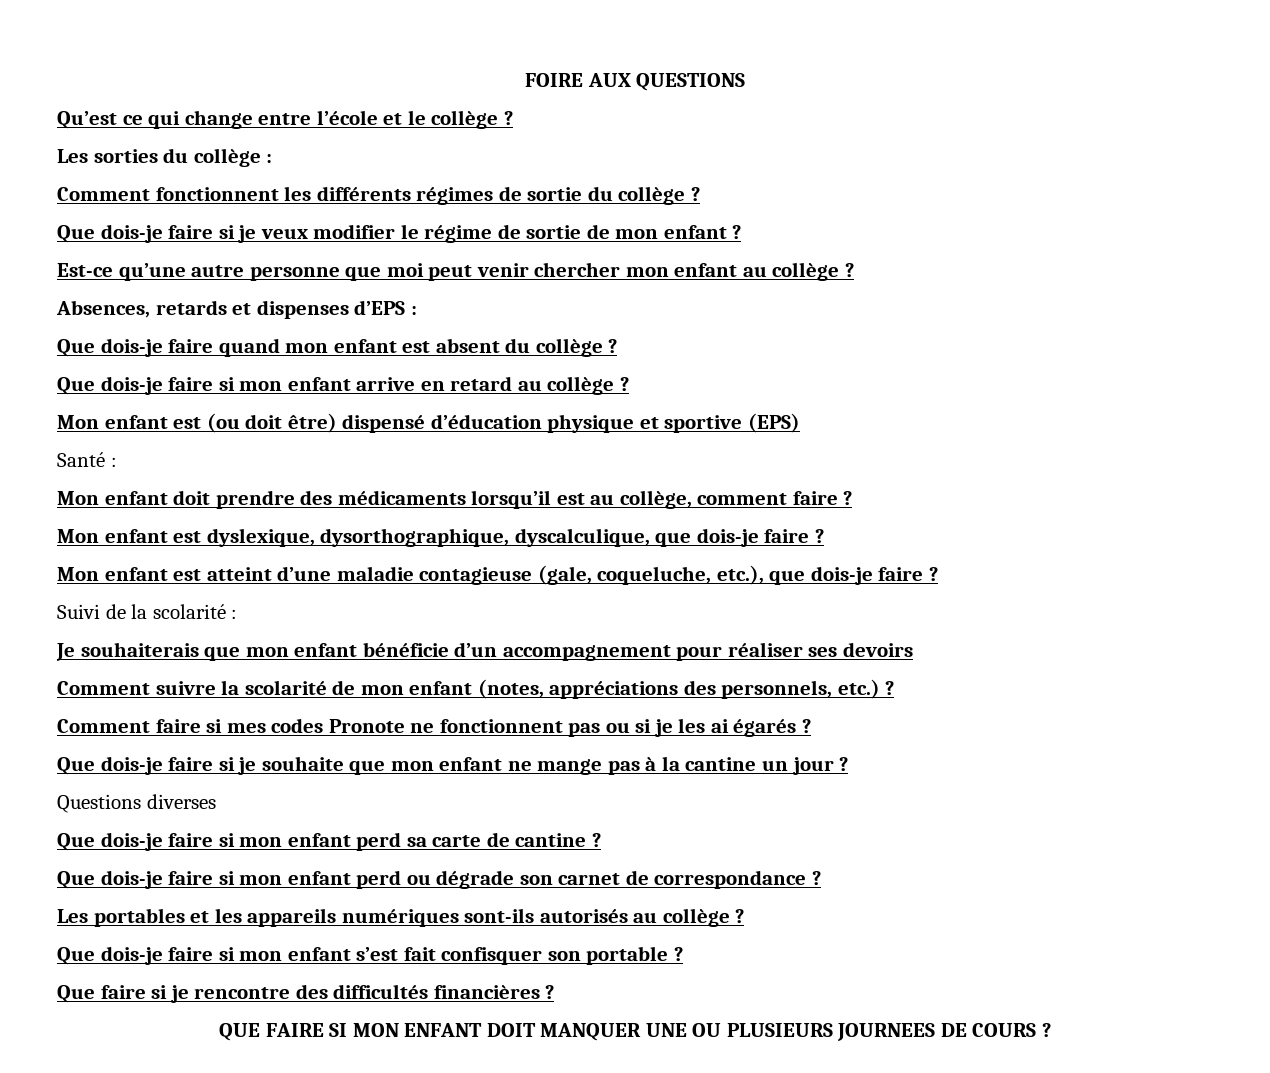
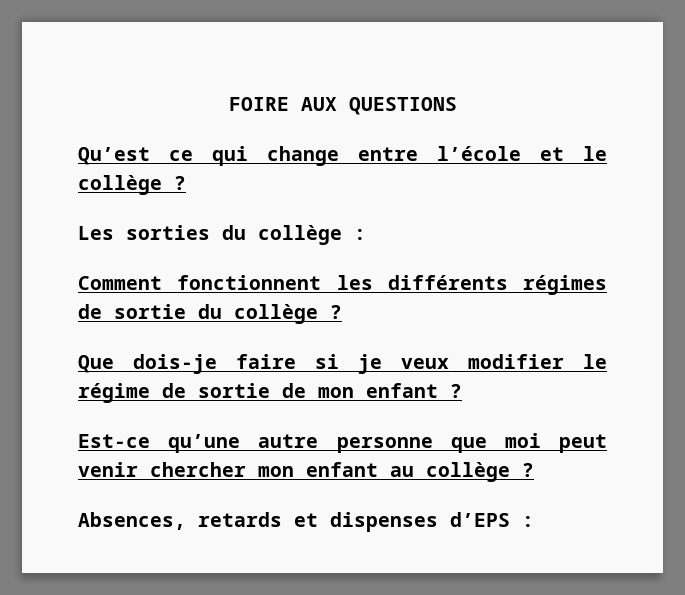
[57,338,618,357] [57,376,629,395] [57,413,800,433] [57,452,117,467] [57,490,853,509] [57,528,824,547] [57,565,938,585] [57,604,238,619] [56,642,913,661] [57,679,895,699] [57,718,812,737] [57,756,849,775] [57,794,216,813] [57,832,601,851] [57,870,821,889] [57,908,745,927] [57,946,683,965] [57,984,555,1003] [219,1023,1051,1041] // Que dois-je faire quand mon enfant est absent du collège ? // Que dois-je faire si mon enfant arrive en retard au collège ? // Mon enfant est (ou doit être) dispensé d’éducation physique et sportive (EPS) // Santé : // Mon enfant doit prendre des médicaments lorsqu’il est au collège, comment faire ? // Mon enfant est dyslexique, dysorthographique, dyscalculique, que dois-je faire ? // Mon enfant est atteint d’une maladie contagieuse (gale, coqueluche, etc.), que dois-je faire ? // Suivi de la scolarité : // Je souhaiterais que mon enfant bénéficie d’un accompagnement pour réaliser ses devoirs // Comment suivre la scolarité de mon enfant (notes, appréciations des personnels, etc.) ? // Comment faire si mes codes Pronote ne fonctionnent pas ou si je les ai égarés ? // Que dois-je faire si je souhaite que mon enfant ne mange pas à la cantine un jour ? // Questions diverses // Que dois-je faire si mon enfant perd sa carte de cantine ? // Que dois-je faire si mon enfant perd ou dégrade son carnet de correspondance ? // Les portables et les appareils numériques sont-ils autorisés au collège ? // Que dois-je faire si mon enfant s’est fait confisquer son portable ? // Que faire si je rencontre des difficultés financières ? // QUE FAIRE SI MON ENFANT DOIT MANQUER UNE OU PLUSIEURS JOURNEES DE COURS ? -> (534, 521) none

